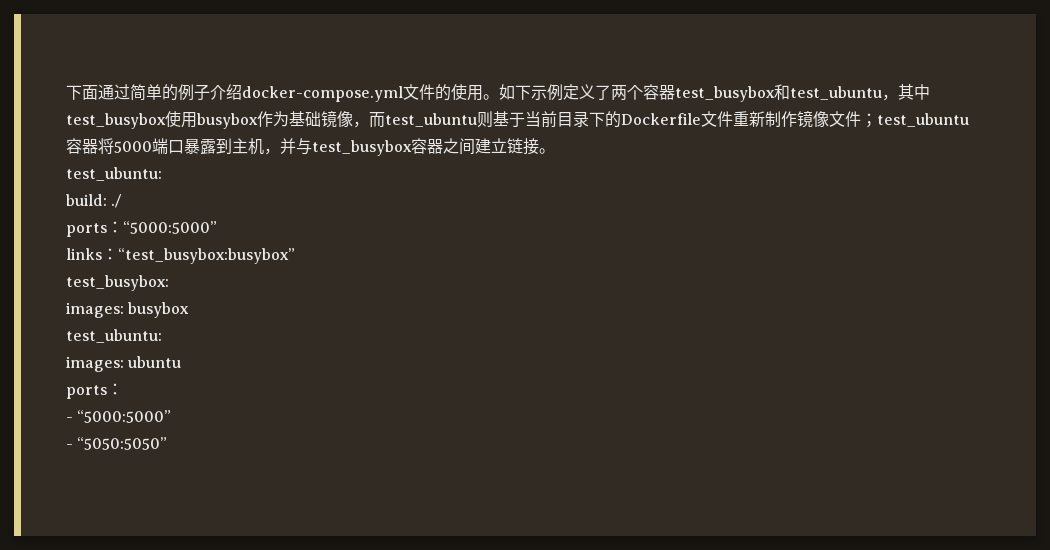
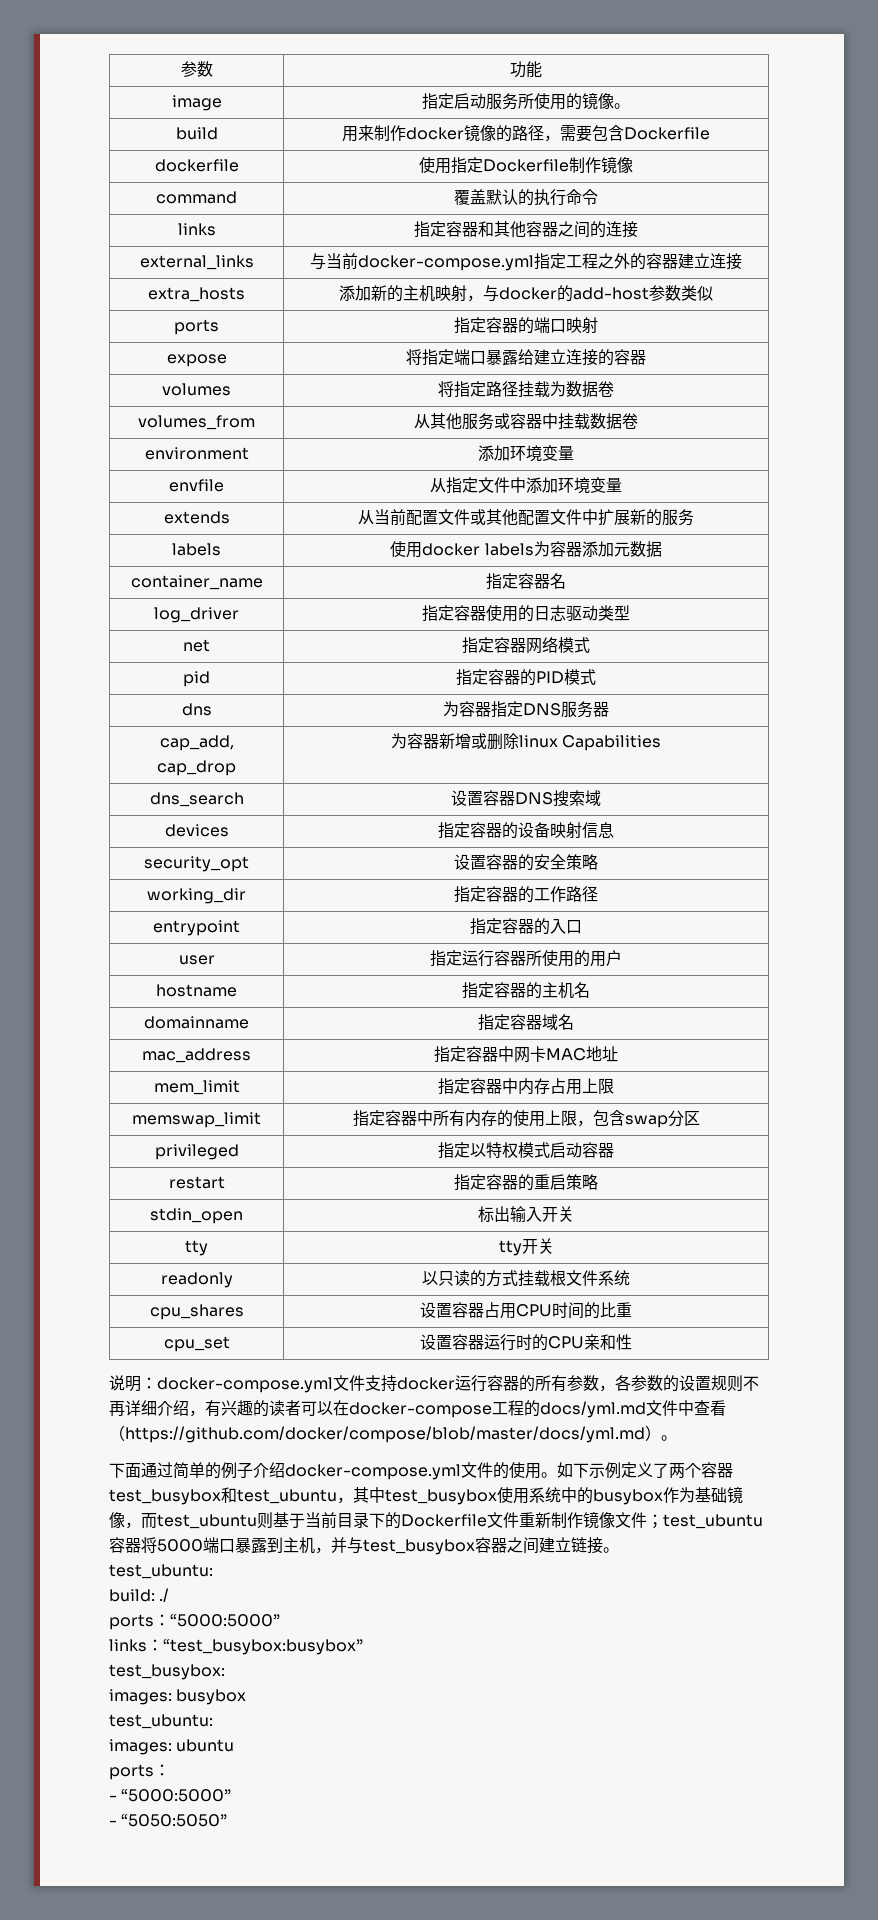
(66, 92) none -> [180,61,213,77] [510,61,542,78] [171,95,222,111] [422,92,630,110] [175,127,218,140] [342,124,710,142] [154,159,239,172] [419,156,633,174] [156,191,237,204] [454,189,598,206] [177,223,216,236] [414,221,638,238] [139,255,254,270] [310,253,742,271] [148,287,245,302] [339,285,713,302] [174,319,219,335] [454,317,598,334] [166,354,227,367] [406,349,646,366] [162,383,231,396] [438,381,614,398] [138,415,255,430] [414,413,638,430] [144,447,249,460] [478,445,574,462] [169,479,224,492] [430,477,622,494] [163,511,230,524] [358,509,694,526] [172,543,221,556] [390,541,662,558] [130,575,263,590] [486,573,566,590] [154,607,239,623] [422,605,630,622] [183,639,210,652] [462,636,590,654] [183,671,210,687] [456,669,596,686] [181,703,212,716] [443,701,609,718] [159,735,234,751] [157,760,236,776] [390,733,662,751] [149,792,244,807] [451,790,601,807] [164,824,229,837] [438,822,614,839] [144,856,249,872] [454,854,598,871] [147,888,246,904] [454,886,598,903] [153,920,240,936] [470,918,582,935] [178,955,215,965] [430,950,622,967] [156,984,237,997] [462,982,590,999] [144,1016,249,1029] [478,1014,574,1031] [142,1048,251,1063] [434,1046,618,1063] [153,1080,240,1095] [438,1078,614,1095] [132,1112,261,1128] [352,1110,700,1128] [154,1144,239,1160] [438,1142,614,1159] [168,1176,225,1189] [454,1174,598,1191] [150,1208,243,1224] [478,1206,574,1223] [185,1240,208,1256] [498,1238,554,1256] [160,1272,233,1288] [422,1270,630,1287] [149,1304,244,1320] [420,1302,632,1319] [163,1336,230,1352] [420,1334,632,1351] [109,1375,759,1393] [109,1400,726,1418] [109,1425,677,1443] 参数 | 功能 // image | 指定启动服务所使用的镜像。 // build | 用来制作docker镜像的路径，需要包含Dockerfile // dockerfile | 使用指定Dockerfile制作镜像 // command | 覆盖默认的执行命令 // links | 指定容器和其他容器之间的连接 // external_links | 与当前docker-compose.yml指定工程之外的容器建立连接 // extra_hosts | 添加新的主机映射，与docker的add-host参数类似 // ports | 指定容器的端口映射 // expose | 将指定端口暴露给建立连接的容器 // volumes | 将指定路径挂载为数据卷 // volumes_from | 从其他服务或容器中挂载数据卷 // environment | 添加环境变量 // envfile | 从指定文件中添加环境变量 // extends | 从当前配置文件或其他配置文件中扩展新的服务 // labels | 使用docker labels为容器添加元数据 // container_name | 指定容器名 // log_driver | 指定容器使用的日志驱动类型 // net | 指定容器网络模式 // pid | 指定容器的PID模式 // dns | 为容器指定DNS服务器 // cap_add, cap_drop | 为容器新增或删除linux Capabilities // dns_search | 设置容器DNS搜索域 // devices | 指定容器的设备映射信息 // security_opt | 设置容器的安全策略 // working_dir | 指定容器的工作路径 // entrypoint | 指定容器的入口 // user | 指定运行容器所使用的用户 // hostname | 指定容器的主机名 // domainname | 指定容器域名 // mac_address | 指定容器中网卡MAC地址 // mem_limit | 指定容器中内存占用上限 // memswap_limit | 指定容器中所有内存的使用上限，包含swap分区 // privileged | 指定以特权模式启动容器 // restart | 指定容器的重启策略 // stdin_open | 标出输入开关 // tty | tty开关 // readonly | 以只读的方式挂载根文件系统 // cpu_shares | 设置容器占用CPU时间的比重 // cpu_set | 设置容器运行时的CPU亲和性 // 说明：docker-compose.yml文件支持docker运行容器的所有参数，各参数的设置规则不再详细介绍，有兴趣的读者可以在docker-compose工程的docs/yml.md文件中查看（https://github.com/docker/compose/blob/master/docs/yml.md）。 //
(197, 120) none -> [529,1487,593,1504] 系统中的

